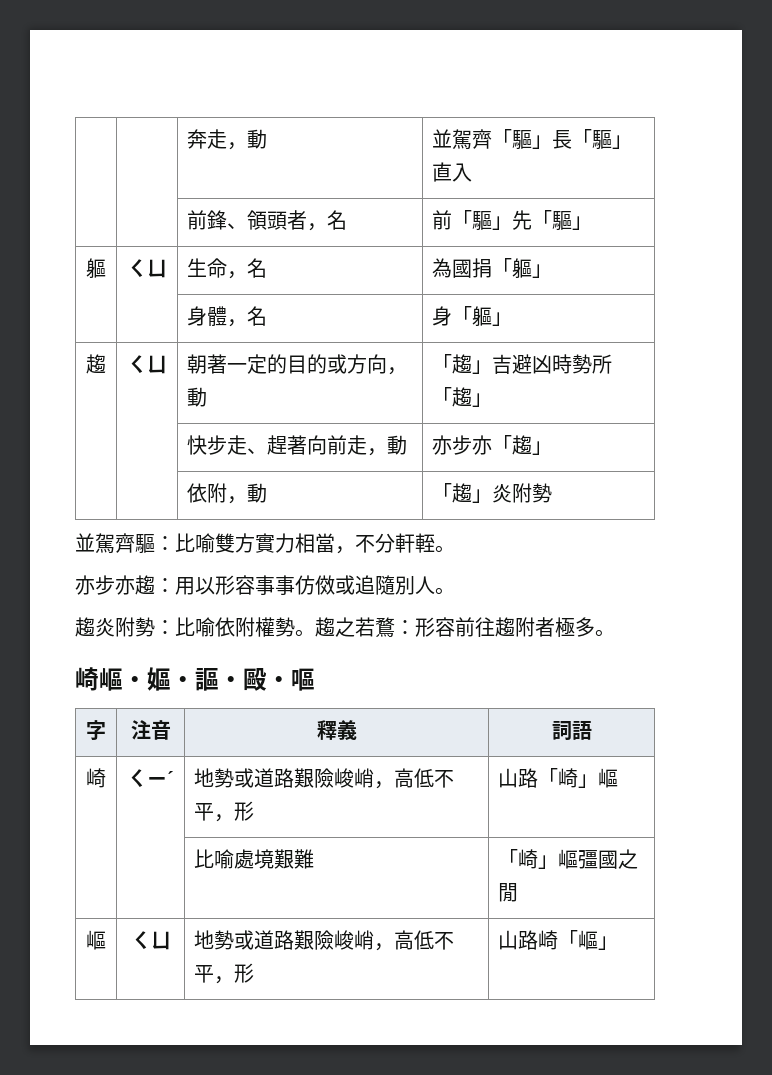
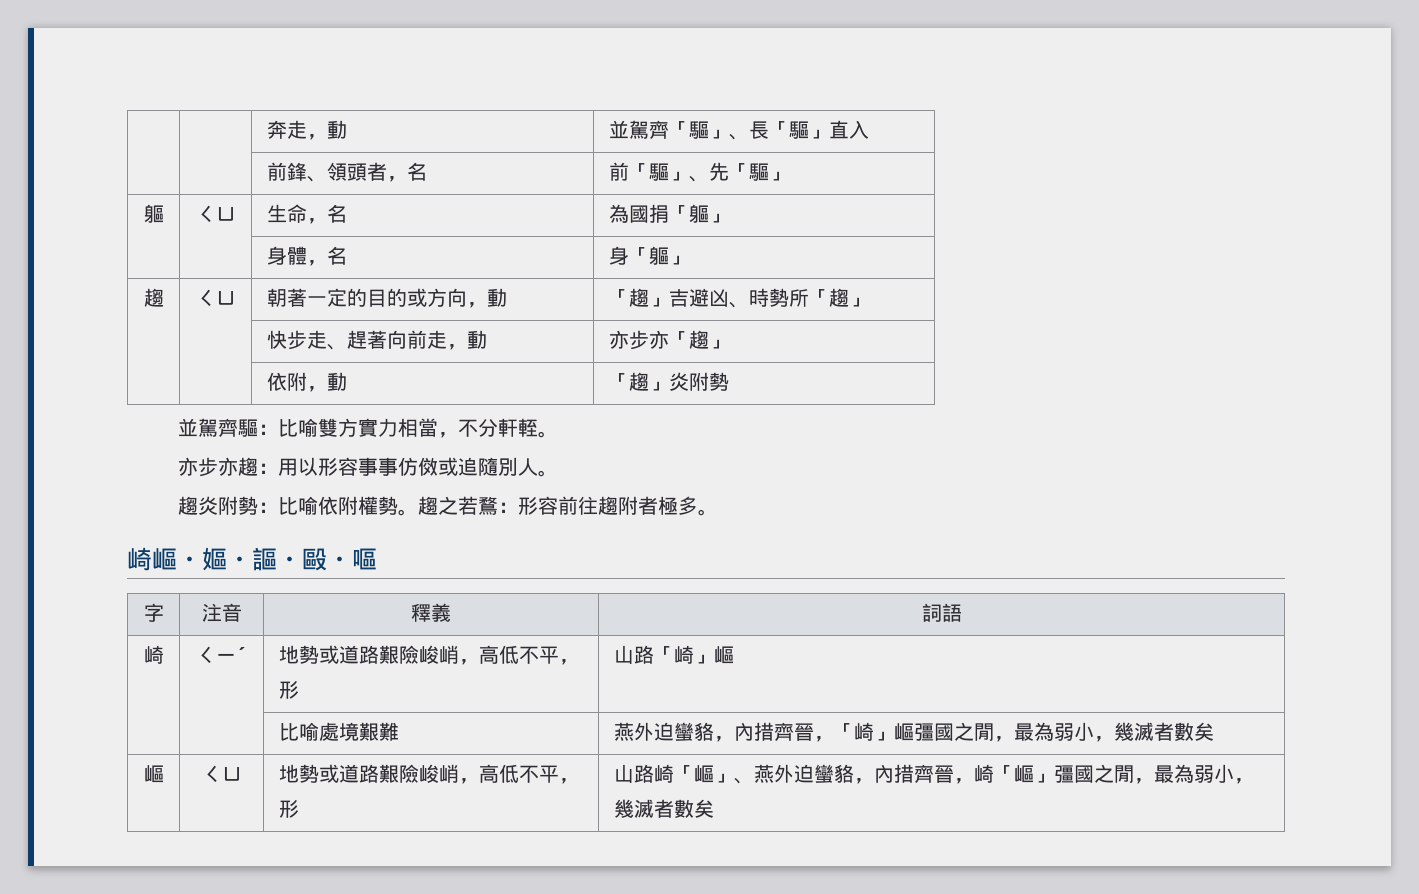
(553, 142) none -> [728,134,749,140] 、
(513, 223) none -> [688,176,709,182] 、
(553, 364) none -> [728,302,749,308] 、
(315, 859) none -> [613,722,834,742] 燕外迫蠻貉，內措齊晉，
(519, 892) none -> [993,722,1214,742] ，最為弱小，幾滅者數矣
(619, 943) none -> [733,764,1254,784] [613,799,714,818] 、燕外迫蠻貉，內措齊晉，崎「嶇」彊國之閒，最為弱小，幾滅者數矣

